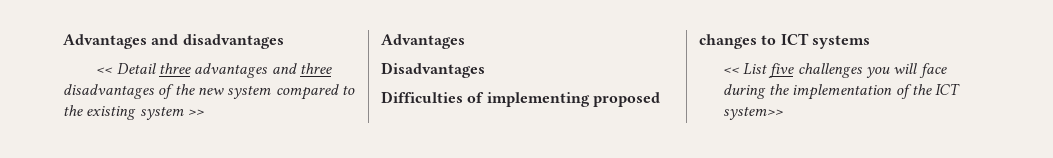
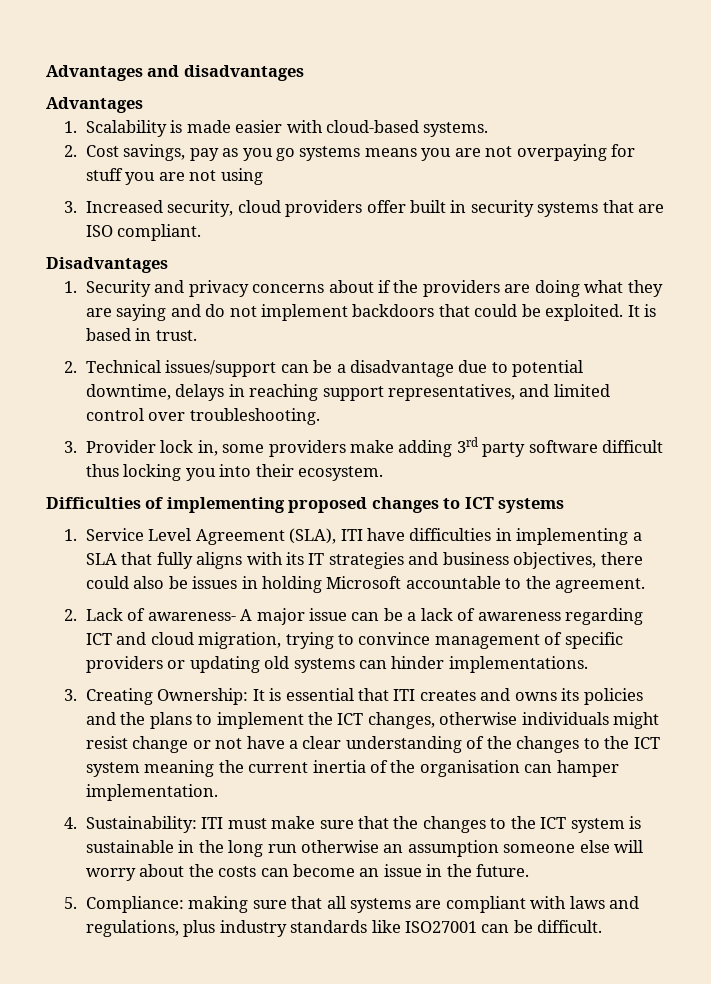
[96,63,333,78] [63,84,355,100] [63,105,204,120] [381,34,465,49] [381,62,485,78] << Detail three advantages and three disadvantages of the new system compared to the existing system >> // Advantages // Disadvantages -> [46,97,143,113] [64,120,489,137] [64,144,636,161] [85,168,263,185] [64,200,665,217] [85,224,202,241] [46,257,168,273] [64,280,663,297] [85,304,657,321] [85,328,197,341] [64,360,584,377] [85,384,610,401] [85,408,320,425] [64,437,664,457] [85,464,384,481] Advantages // 1. Scalability is made easier with cloud-based systems. // 2. Cost savings, pay as you go systems means you are not overpaying for stuff you are not using // 3. Increased security, cloud providers offer built in security systems that are ISO compliant. // Disadvantages // 1. Security and privacy concerns about if the providers are doing what they are saying and do not implement backdoors that could be exploited. It is based in trust. // 2. Technical issues/support can be a disadvantage due to potential downtime, delays in reaching support representatives, and limited control over troubleshooting. // 3. Provider lock in, some providers make adding 3rd party software difficult thus locking you into their ecosystem.
[722,63,947,78] [722,83,961,100] [722,106,783,120] << List five challenges you will face during the implementation of the ICT system>> -> [64,528,642,545] [85,552,643,569] [85,576,646,593] [64,608,644,625] [85,632,623,649] [85,656,588,673] [64,688,643,705] [85,712,660,729] [85,736,660,753] [85,760,619,777] [85,784,218,801] [64,816,642,833] [85,840,644,857] [85,864,530,881] [64,896,640,913] [85,920,603,937] 1. Service Level Agreement (SLA), ITI have difficulties in implementing a SLA that fully aligns with its IT strategies and business objectives, there could also be issues in holding Microsoft accountable to the agreement. // 2. Lack of awareness- A major issue can be a lack of awareness regarding ICT and cloud migration, trying to convince management of specific providers or updating old systems can hinder implementations. // 3. Creating Ownership: It is essential that ITI creates and owns its policies and the plans to implement the ICT changes, otherwise individuals might resist change or not have a clear understanding of the changes to the ICT system meaning the current inertia of the organisation can hamper implementation. // 4. Sustainability: ITI must make sure that the changes to the ICT system is sustainable in the long run otherwise an assumption someone else will worry about the costs can become an issue in the future. // 5. Compliance: making sure that all systems are compliant with laws and regulations, plus industry standards like ISO27001 can be difficult.

